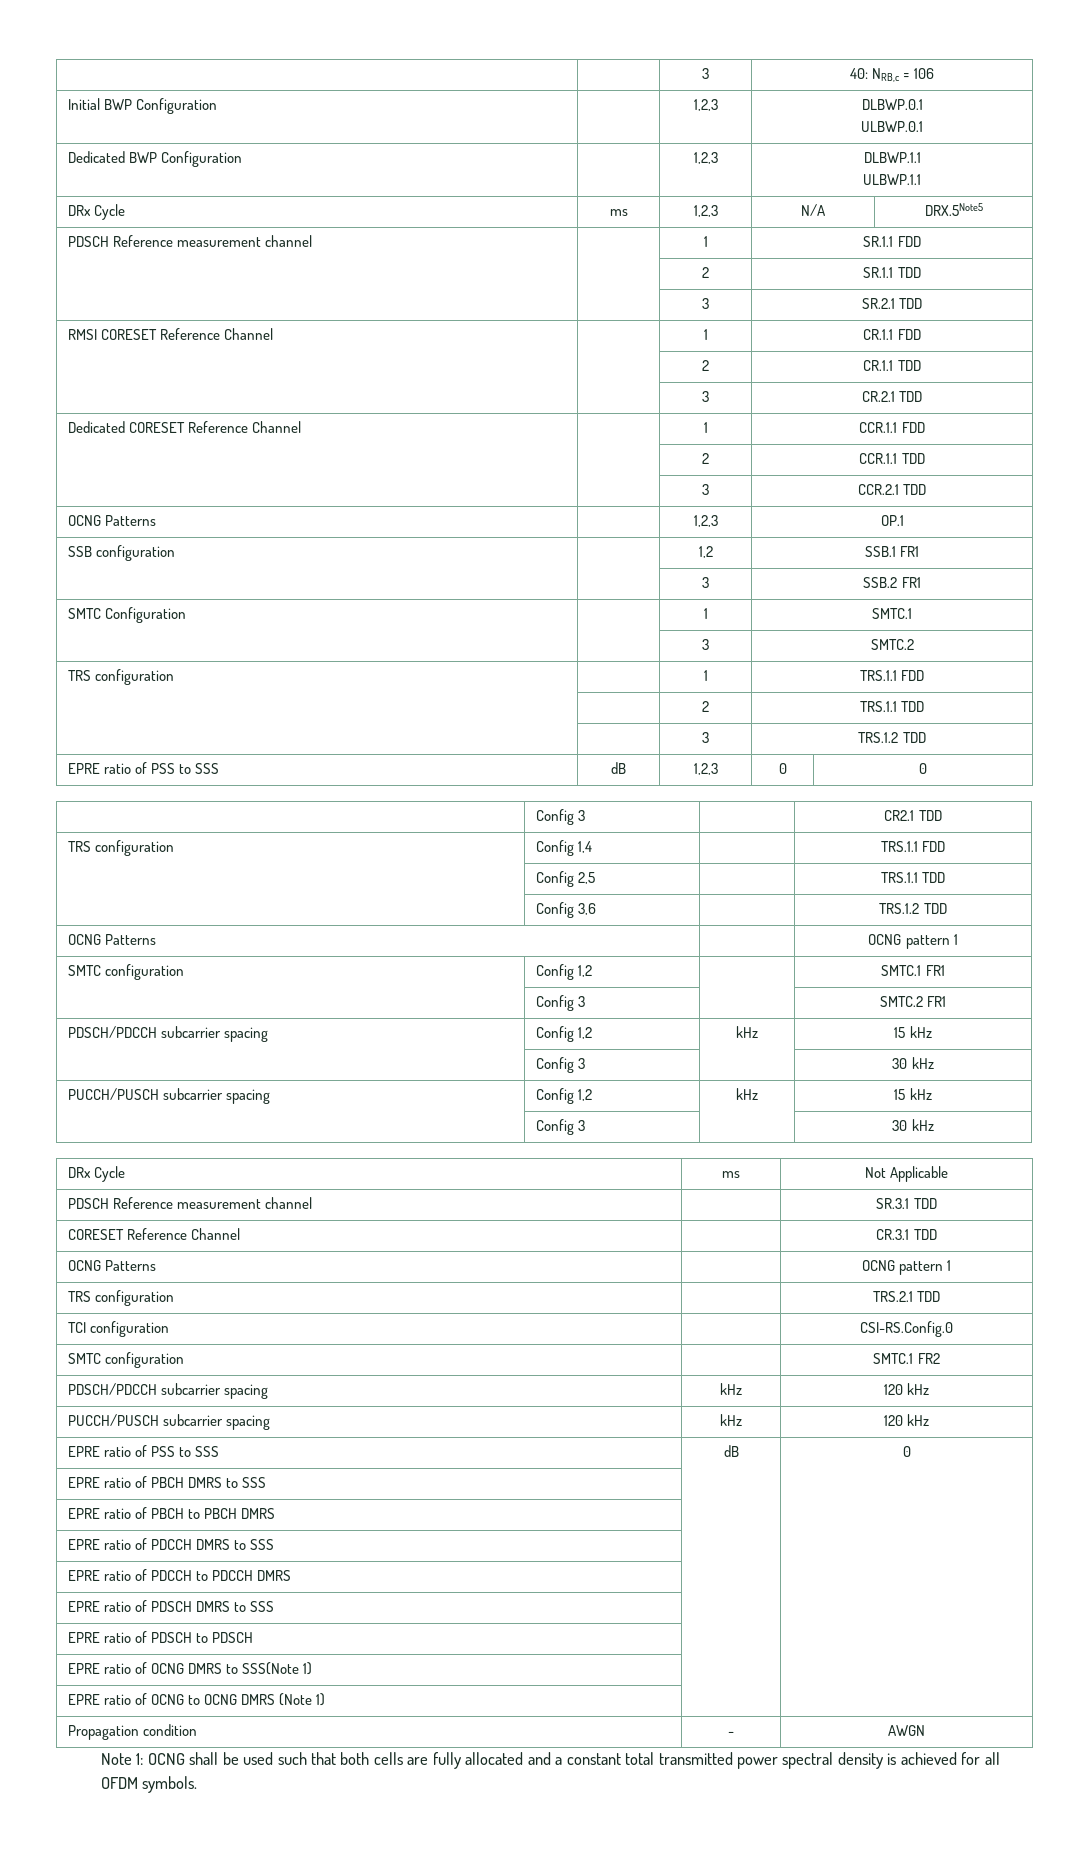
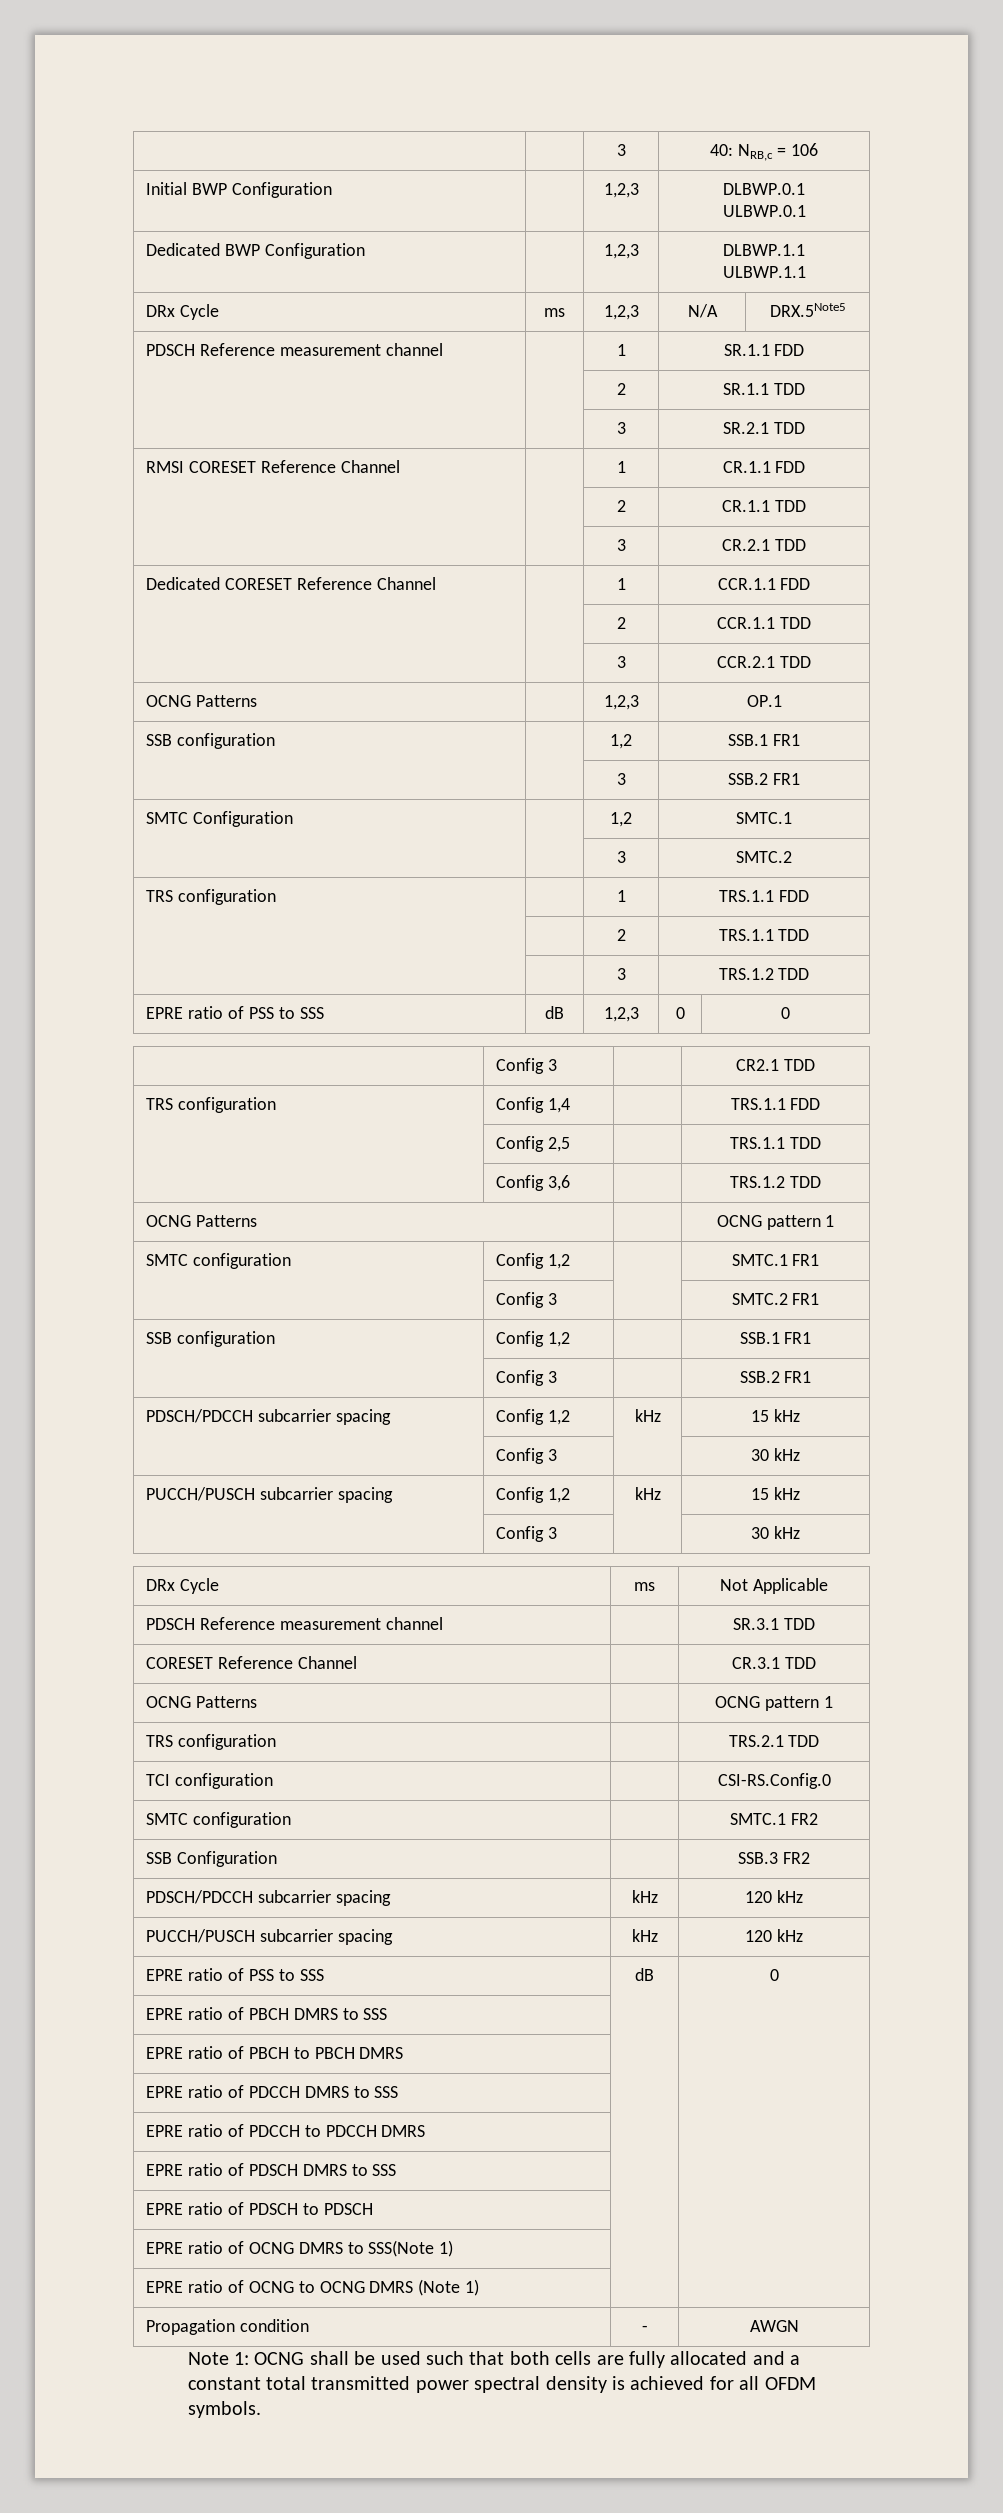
[703,608,708,619] 1 -> [610,812,632,827] 1,2
(947, 1001) none -> [146,1331,276,1347] [496,1331,571,1347] [739,1332,812,1344] [496,1370,558,1386] [739,1371,812,1383] // SSB configuration | Config 1,2 | | SSB.1 FR1 // | Config 3 | | SSB.2 FR1
(940, 1358) none -> [146,1851,278,1867] [738,1852,810,1864] // SSB Configuration | | SSB.3 FR2

